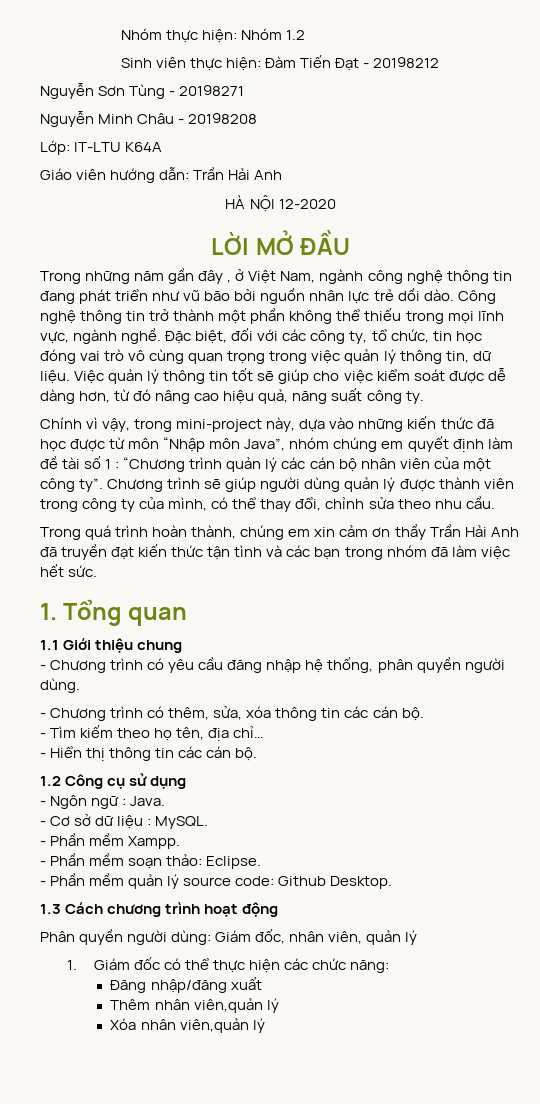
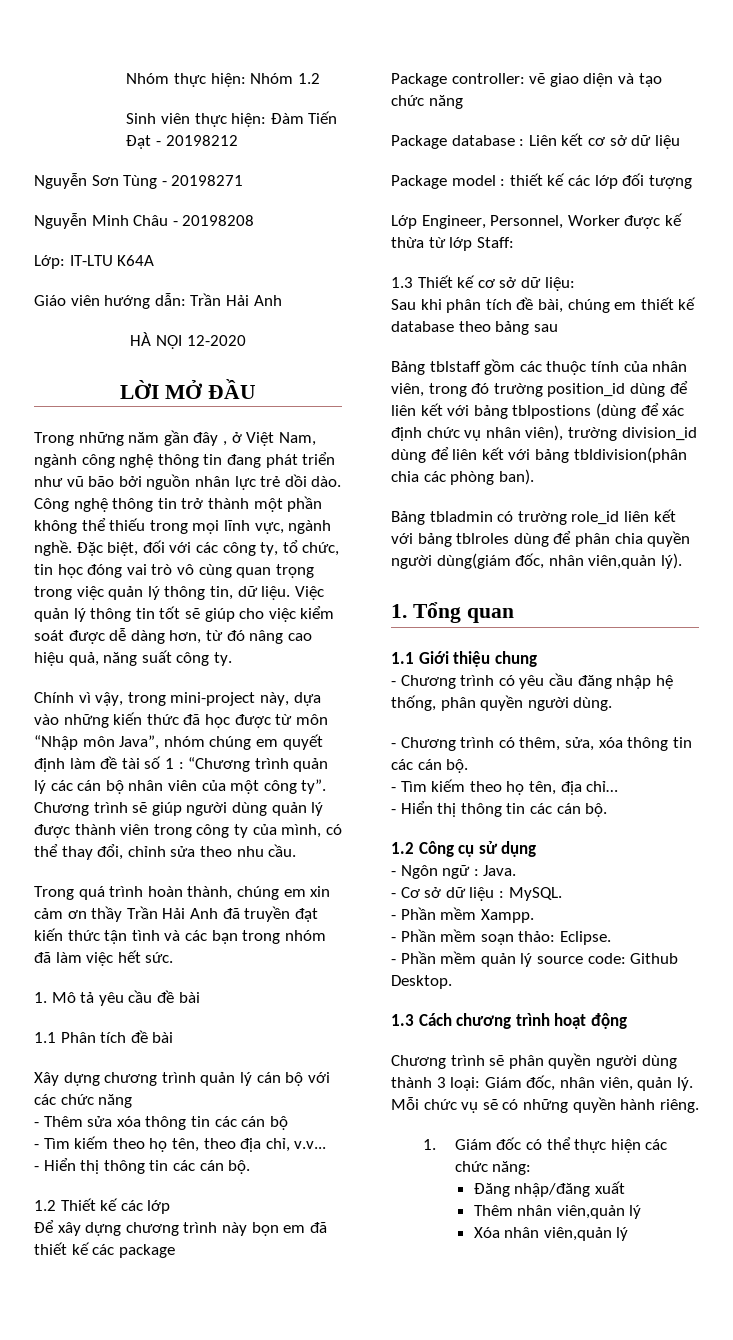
(98, 571) none -> [34,990,200,1006] [34,1030,174,1043] [34,1072,330,1086] [34,1094,133,1108] [34,1116,288,1130] [34,1136,327,1152] [34,1158,251,1174] [34,1198,171,1214] [34,1220,327,1236] [34,1242,175,1258] [391,73,662,87] [391,95,463,109] [391,133,680,149] [391,173,692,189] [391,213,683,229] [391,237,514,251] [391,275,575,291] [391,297,697,313] [391,321,558,335] [391,359,688,375] [391,381,688,397] [391,403,685,419] [391,425,697,441] [391,447,687,463] [391,469,534,485] [391,509,676,525] [391,531,691,547] [391,553,682,569] // 1. Mô tả yêu cầu đề bài // 1.1 Phân tích đề bài // Xây dựng chương trình quản lý cán bộ với các chức năng // - Thêm sửa xóa thông tin các cán bộ // - Tìm kiếm theo họ tên, theo địa chỉ, v.v... // - Hiển thị thông tin các cán bộ. // 1.2 Thiết kế các lớp // Để xây dựng chương trình này bọn em đã thiết kế các package // Package controller: vẽ giao diện và tạo chức năng // Package database : Liên kết cơ sở dữ liệu // Package model : thiết kế các lớp đối tượng // Lớp Engineer, Personnel, Worker được kế thừa từ lớp Staff: // 1.3 Thiết kế cơ sở dữ liệu: // Sau khi phân tích đề bài, chúng em thiết kế database theo bảng sau // Bảng tblstaff gồm các thuộc tính của nhân viên, trong đó trường position_id dùng để liên kết với bảng tblpostions (dùng để xác định chức vụ nhân viên), trường division_id dùng để liên kết với bảng tbldivision(phân chia các phòng ban). // Bảng tbladmin có trường role_id liên kết với bảng tblroles dùng để phân chia quyền người dùng(giám đốc, nhân viên,quản lý).
[40,929,212,945] Phân quyền người dùng: -> [391,1053,677,1069] [391,1077,481,1091] Chương trình sẽ phân quyền người dùng thành 3 loại:
[405,930,418,945] lý -> [676,1077,693,1091] [391,1097,699,1113] lý. Mỗi chức vụ sẽ có những quyền hành riêng.

